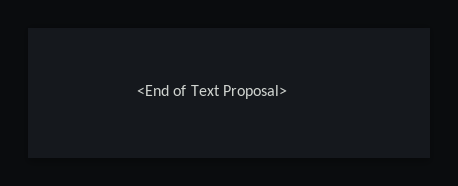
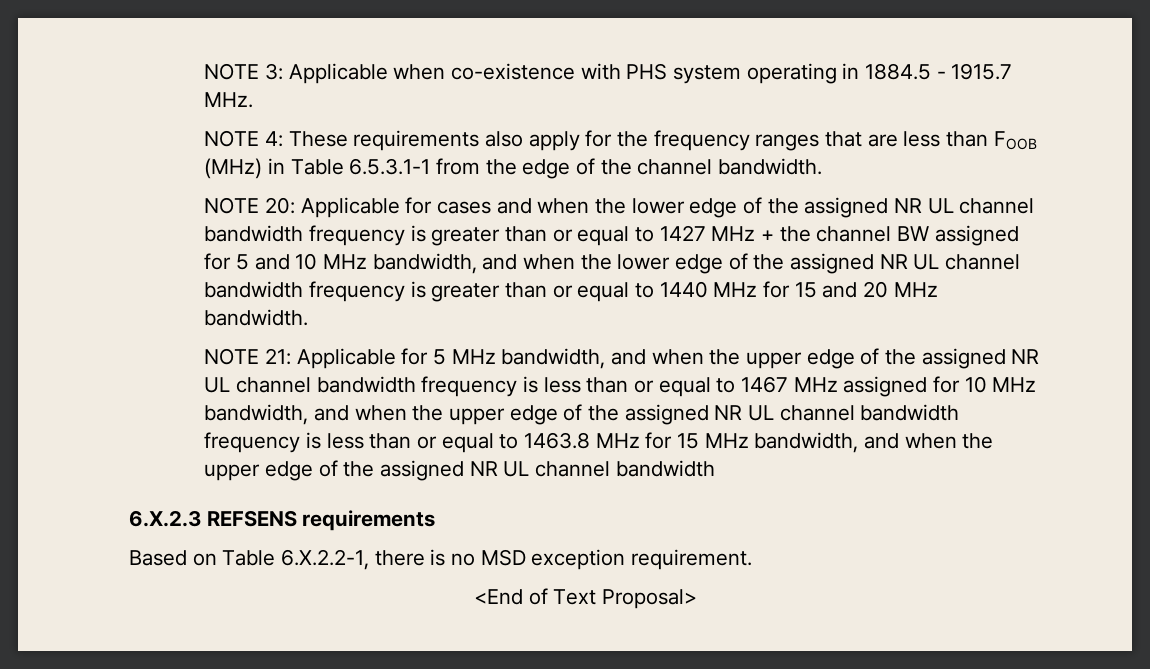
(137, 90) none -> [204,63,1013,84] [204,92,254,108] [204,130,1037,151] [204,158,822,179] [204,197,1035,218] [204,225,1019,246] [204,253,1020,274] [204,281,938,302] [204,309,309,326] [204,348,1040,369] [204,376,1037,397] [204,404,960,425] [204,432,994,453] [204,460,715,481] [129,510,436,531] [129,549,753,570] NOTE 3: Applicable when co-existence with PHS system operating in 1884.5 - 1915.7 MHz. // NOTE 4: These requirements also apply for the frequency ranges that are less than FOOB (MHz) in Table 6.5.3.1-1 from the edge of the channel bandwidth. // NOTE 20: Applicable for cases and when the lower edge of the assigned NR UL channel bandwidth frequency is greater than or equal to 1427 MHz + the channel BW assigned for 5 and 10 MHz bandwidth, and when the lower edge of the assigned NR UL channel bandwidth frequency is greater than or equal to 1440 MHz for 15 and 20 MHz bandwidth. // NOTE 21: Applicable for 5 MHz bandwidth, and when the upper edge of the assigned NR UL channel bandwidth frequency is less than or equal to 1467 MHz assigned for 10 MHz bandwidth, and when the upper edge of the assigned NR UL channel bandwidth frequency is less than or equal to 1463.8 MHz for 15 MHz bandwidth, and when the upper edge of the assigned NR UL channel bandwidth // 6.X.2.3 REFSENS requirements // Based on Table 6.X.2.2-1, there is no MSD exception requirement. //

